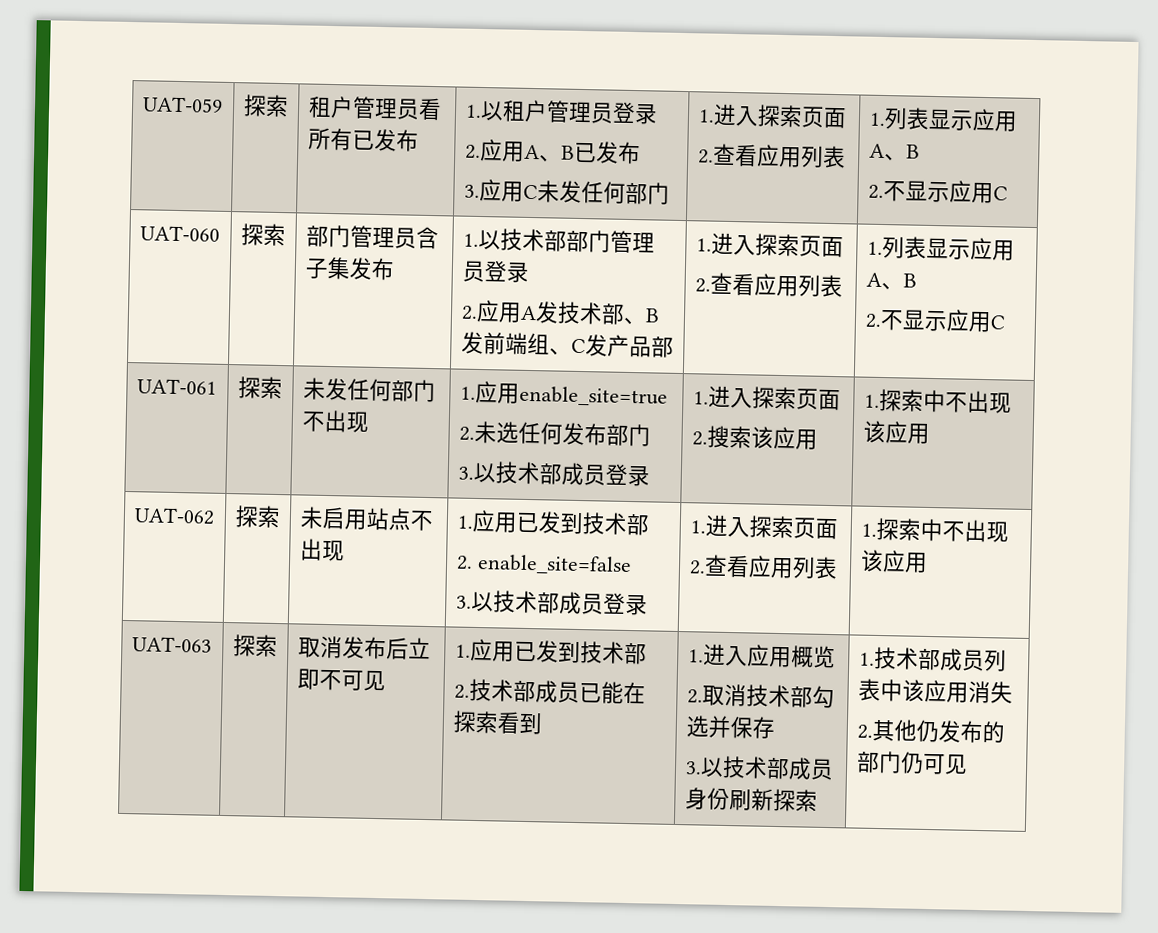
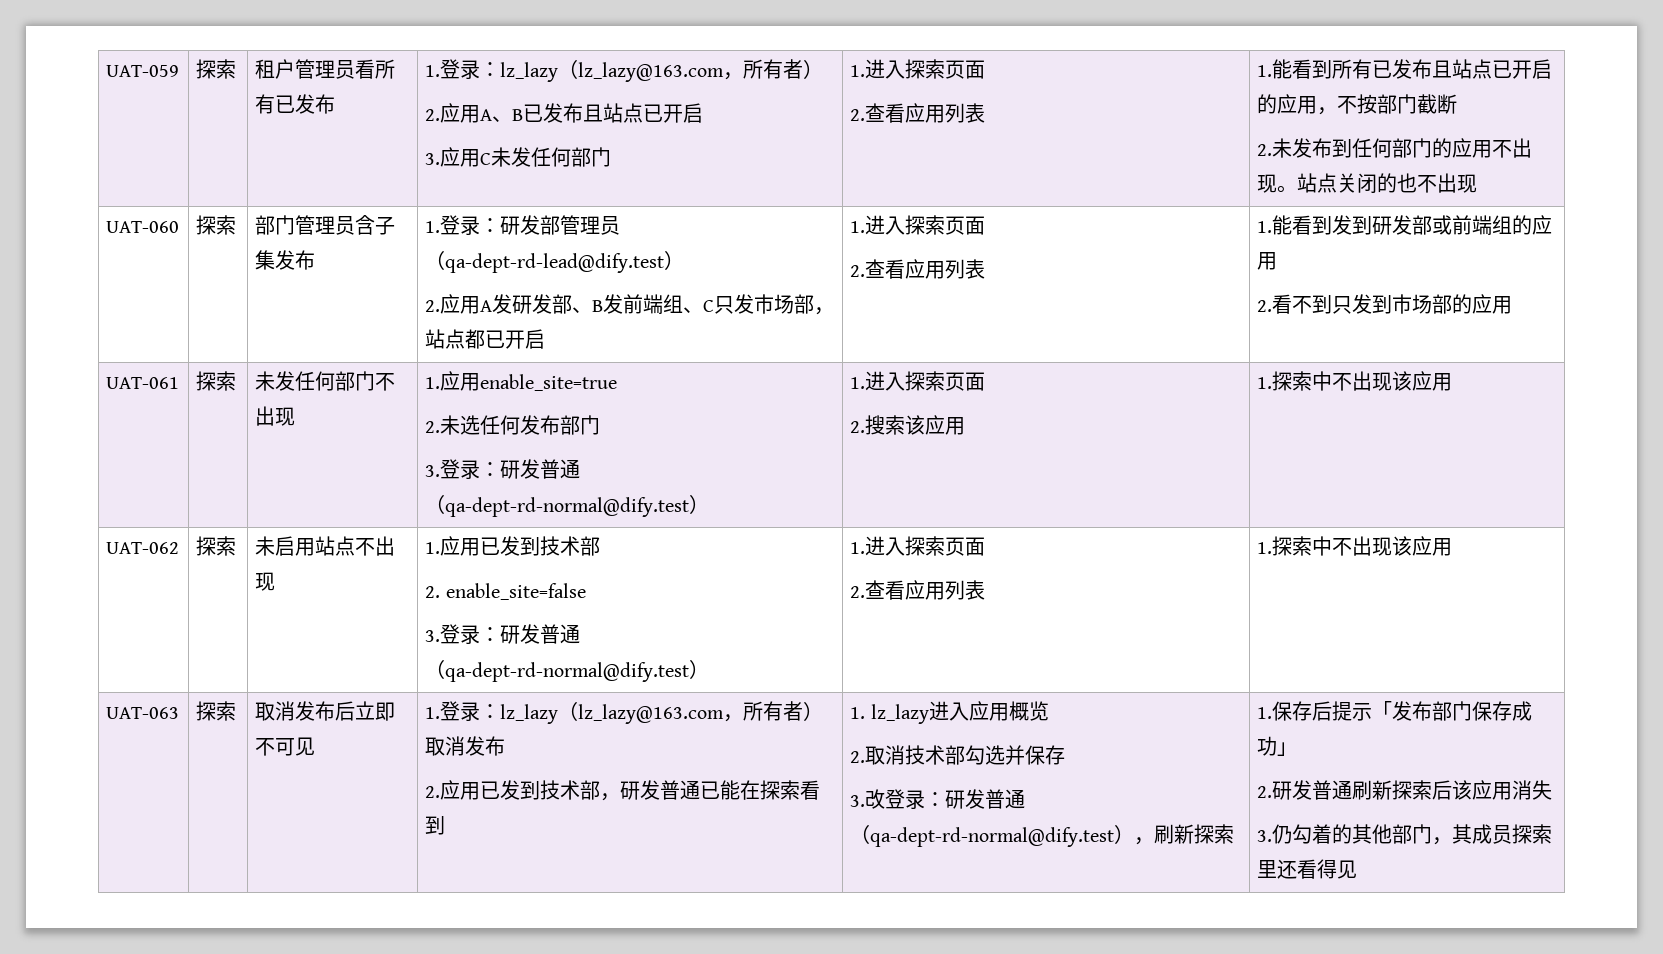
[479,99,658,125] 以租户管理员登录 -> [440,59,824,82] 登录：lz_lazy（lz_lazy@163.com，所有者）
(641, 153) none -> [583,103,704,123] 且站点已开启
[883,107,1018,132] [868,143,920,161] [867,180,1008,204] 列表显示应用A、B // 2.不显示应用C -> [1272,59,1553,79] [1257,94,1458,115] [1257,138,1533,158] [1257,173,1478,194] 能看到所有已发布且站点已开启的应用，不按部门截断 // 2.未发布到任何部门的应用不出现。站点关闭的也不出现
[477,228,655,254] [461,260,530,283] 以技术部部门管理员登录 -> [440,215,621,235] [425,250,685,273] 登录：研发部管理员（qa-dept-rd-lead@dify.test）
[556,301,603,325] 技术 -> [512,294,553,314] 研发
[584,334,674,358] [695,232,844,258] [694,272,843,298] [866,235,1015,261] [865,272,917,290] [864,309,1006,333] 发产品部 | 1.进入探索页面 // 2.查看应用列表 | 1.列表显示应用A、B // 2.不显示应用C -> [714,294,835,315] [425,329,546,349] [850,215,986,235] [850,259,986,279] [1257,215,1553,235] [1257,252,1278,270] [1257,294,1513,314] 只发市场部，站点都已开启 | 1.进入探索页面 // 2.查看应用列表 | 1.能看到发到研发部或前端组的应用 // 2.看不到只发到市场部的应用
[472,461,651,487] 以技术部成员登录 -> [440,459,581,479] [425,494,710,517] 登录：研发普通（qa-dept-rd-normal@dify.test）
[470,590,648,616] 以技术部成员登录 -> [440,624,581,644] [425,659,710,682] 登录：研发普通（qa-dept-rd-normal@dify.test）
[469,638,647,665] [453,678,580,704] 应用已发到技术部 // 2.技术部成员 -> [440,701,824,724] [425,736,506,756] [425,780,701,801] 登录：lz_lazy（lz_lazy@163.com，所有者）取消发布 // 2.应用已发到技术部，研发普通
(704, 656) none -> [870,704,929,724] lz_lazy
[699,755,834,781] [684,787,818,812] [858,646,1007,672] [857,678,1013,704] [856,719,1006,744] [855,751,946,775] 以技术部成员身份刷新探索 | 1.技术部成员列表中该应用消失 // 2.其他仍发布的部门仍可 -> [865,789,1026,809] [850,824,1235,847] [1257,701,1533,721] [1257,736,1298,756] [1257,780,1553,800] [1257,824,1553,845] [1257,859,1338,879] 改登录：研发普通（qa-dept-rd-normal@dify.test），刷新探索 | 1.保存后提示「发布部门保存成功」 // 2.研发普通刷新探索后该应用消失 // 3.仍勾着的其他部门，其成员探索里还看得

